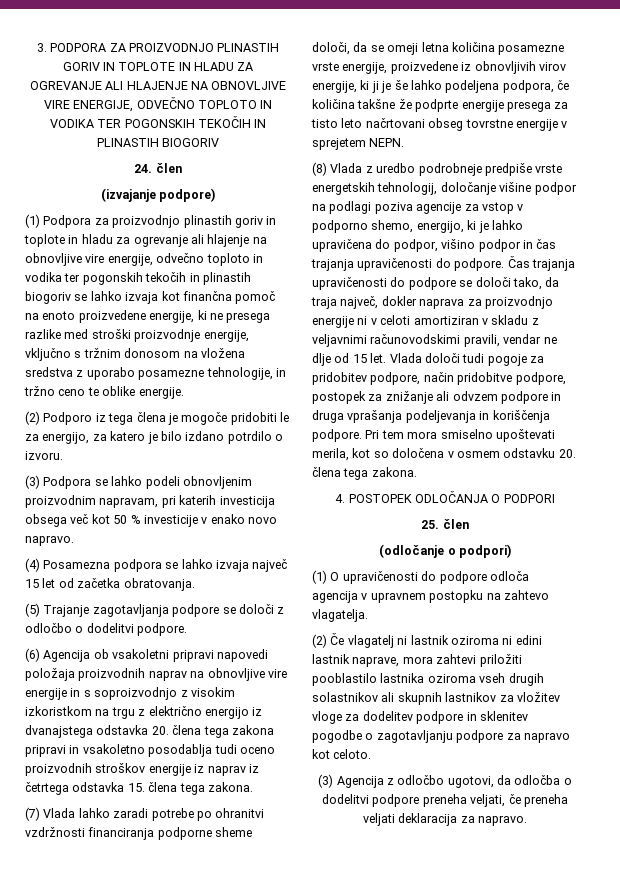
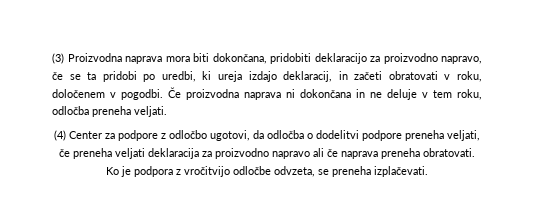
[36,43,280,52] [62,62,254,71] [29,81,287,90] [43,97,273,112] [49,116,267,128] [96,138,220,147] [134,163,182,173] [100,188,216,202] [25,214,277,228] [24,234,267,247] [25,253,263,266] [25,272,251,285] [25,291,276,304] [25,310,271,323] [25,329,249,342] [25,348,245,361] [25,367,286,380] [24,386,184,399] [25,411,289,425] [25,431,283,444] [25,451,63,460] [25,475,252,489] [25,495,275,508] [25,514,277,527] [25,535,74,546] [25,558,288,572] [25,578,195,591] [25,603,285,617] [25,623,188,636] [25,648,268,662] [25,668,287,681] [25,687,235,700] [25,706,263,719] [25,725,274,738] [25,744,275,757] [25,763,259,776] [25,782,253,795] [25,807,265,821] [25,827,253,840] [312,42,565,55] [312,61,566,74] [312,80,569,93] [312,99,569,112] [311,118,568,131] [312,138,405,150] [312,162,563,176] [312,182,577,195] [312,201,524,214] [312,220,523,233] [312,239,557,252] [311,256,575,271] [312,277,560,290] [311,296,553,309] [312,315,539,328] [312,334,557,347] [312,353,544,366] [312,372,566,385] [312,391,562,404] [312,410,550,423] [312,429,555,442] [312,448,576,461] [312,467,417,480] [335,491,555,503] [421,519,469,529] [379,544,511,558] [312,570,529,584] [312,590,549,603] [312,609,368,622] [312,633,542,648] [312,654,522,667] [312,673,544,686] [312,692,560,705] [312,711,528,724] [312,730,570,743] [312,749,372,759] [318,774,384,788] 3. PODPORA ZA PROIZVODNJO PLINASTIH GORIV IN TOPLOTE IN HLADU ZA OGREVANJE ALI HLAJENJE NA OBNOVLJIVE VIRE ENERGIJE, ODVEČNO TOPLOTO IN VODIKA TER POGONSKIH TEKOČIH IN PLINASTIH BIOGORIV // 24. člen // (izvajanje podpore) // (1) Podpora za proizvodnjo plinastih goriv in toplote in hladu za ogrevanje ali hlajenje na obnovljive vire energije, odvečno toploto in vodika ter pogonskih tekočih in plinastih biogoriv se lahko izvaja kot finančna pomoč na enoto proizvedene energije, ki ne presega razlike med stroški proizvodnje energije, vključno s tržnim donosom na vložena sredstva z uporabo posamezne tehnologije, in tržno ceno te oblike energije. // (2) Podporo iz tega člena je mogoče pridobiti le za energijo, za katero je bilo izdano potrdilo o izvoru. // (3) Podpora se lahko podeli obnovljenim proizvodnim napravam, pri katerih investicija obsega več kot 50 % investicije v enako novo napravo. // (4) Posamezna podpora se lahko izvaja največ 15 let od začetka obratovanja. // (5) Trajanje zagotavljanja podpore se določi z odločbo o dodelitvi podpore. // (6) Agencija ob vsakoletni pripravi napovedi položaja proizvodnih naprav na obnovljive vire energije in s soproizvodnjo z visokim izkoristkom na trgu z električno energijo iz dvanajstega odstavka 20. člena tega zakona pripravi in vsakoletno posodablja tudi oceno proizvodnih stroškov energije iz naprav iz četrtega odstavka 15. člena tega zakona. // (7) Vlada lahko zaradi potrebe po ohranitvi vzdržnosti financiranja podporne sheme določi, da se omeji letna količina posamezne vrste energije, proizvedene iz obnovljivih virov energije, ki ji je še lahko podeljena podpora, če količina takšne že podprte energije presega za tisto leto načrtovani obseg tovrstne energije v sprejetem NEPN. // (8) Vlada z uredbo podrobneje predpiše vrste energetskih tehnologij, določanje višine podpor na podlagi poziva agencije za vstop v podporno shemo, energijo, ki je lahko upravičena do podpor, višino podpor in čas trajanja upravičenosti do podpore. Čas trajanja upravičenosti do podpore se določi tako, da traja največ, dokler naprava za proizvodnjo energije ni v celoti amortiziran v skladu z veljavnimi računovodskimi pravili, vendar ne dlje od 15 let. Vlada določi tudi pogoje za pridobitev podpore, način pridobitve podpore, postopek za znižanje ali odvzem podpore in druga vprašanja podeljevanja in koriščenja podpore. Pri tem mora smiselno upoštevati merila, kot so določena v osmem odstavku 20. člena tega zakona. // 4. POSTOPEK ODLOČANJA O PODPORI // 25. člen // (odločanje o podpori) // (1) O upravičenosti do podpore odloča agencija v upravnem postopku na zahtevo vlagatelja. // (2) Če vlagatelj ni lastnik oziroma ni edini lastnik naprave, mora zahtevi priložiti pooblastilo lastnika oziroma vseh drugih solastnikov ali skupnih lastnikov za vložitev vloge za dodelitev podpore in sklenitev pogodbe o zagotavljanju podpore za napravo kot celoto. // (3) Agencija -> [52,53,482,64] [52,71,482,82] [52,87,482,100] [52,106,167,117] [54,130,158,141] (3) Proizvodna naprava mora biti dokončana, pridobiti deklaracijo za proizvodno napravo, če se ta pridobi po uredbi, ki ureja izdajo deklaracij, in začeti obratovati v roku, določenem v pogodbi. Če proizvodna naprava ni dokončana in ne deluje v tem roku, odločba preneha veljati. // (4) Center za podpore
[478,815,528,826] napravo. -> [215,148,475,159] [106,166,428,177] proizvodno napravo ali če naprava preneha obratovati. Ko je podpora z vročitvijo odločbe odvzeta, se preneha izplačevati.

